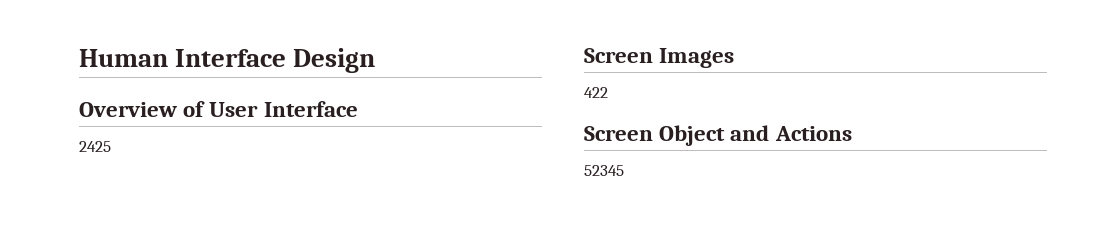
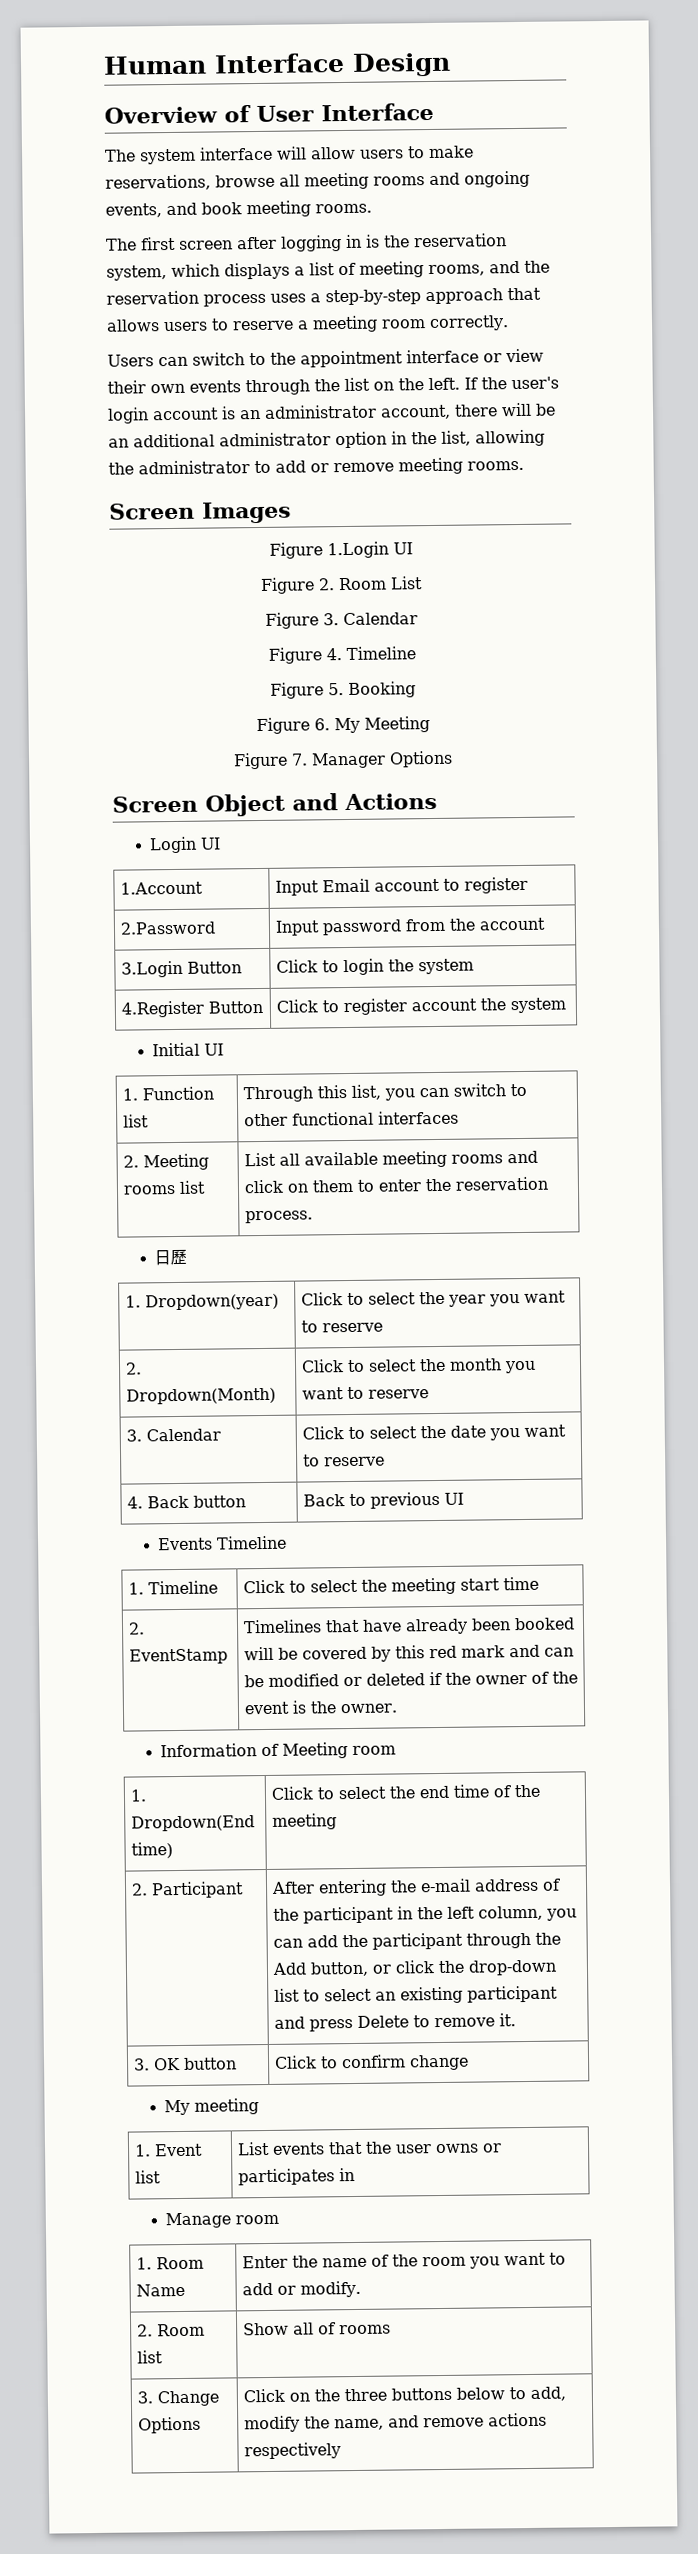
[79,141,111,152] [584,48,735,68] [584,87,608,98] [584,125,852,146] [584,165,624,176] 2425 // Screen Images // 422 // Screen Object and Actions // 52345 -> [104,145,474,165] [105,170,530,191] [105,200,372,218] [106,233,507,252] [106,260,550,281] [106,287,541,307] [106,315,509,333] [107,348,544,368] [107,376,559,396] [107,402,556,424] [108,429,545,449] [108,457,524,475] [109,501,291,524] [268,541,413,559] [260,576,423,594] [265,612,418,629] [267,646,416,664] [269,681,416,699] [255,716,430,735] [233,750,453,770] [112,792,437,817] [149,836,222,854] [119,881,203,895] [274,876,528,896] [119,921,216,935] [274,917,546,936] [120,960,242,978] [275,958,474,976] [120,1000,263,1018] [275,997,566,1016] [152,1042,225,1057] [121,1086,214,1101] [122,1114,149,1128] [242,1083,527,1103] [243,1110,459,1127] [122,1153,209,1171] [122,1180,206,1195] [243,1150,538,1168] [243,1176,549,1194] [244,1210,313,1224] [154,1249,188,1266] [124,1293,279,1311] [300,1290,566,1307] [300,1320,383,1333] [124,1362,142,1375] [125,1387,276,1405] [300,1358,536,1374] [301,1386,429,1400] [125,1428,221,1442] [301,1424,566,1441] [302,1454,385,1467] [126,1495,246,1509] [302,1491,464,1509] [157,1535,288,1551] [127,1580,218,1595] [242,1576,539,1595] [127,1622,145,1635] [128,1648,228,1665] [242,1617,575,1635] [243,1644,574,1662] [243,1671,578,1688] [243,1700,398,1715] [160,1742,397,1759] [129,1789,147,1802] [130,1815,255,1832] [130,1842,173,1859] [270,1784,541,1800] [271,1813,337,1830] [130,1881,244,1899] [270,1878,561,1897] [272,1905,577,1924] [272,1932,561,1950] [271,1959,557,1977] [273,1985,558,2004] [273,2013,516,2032] [132,2057,237,2071] [273,2054,469,2071] [164,2098,260,2116] [133,2143,203,2157] [134,2170,161,2184] [236,2141,502,2156] [237,2167,355,2186] [165,2212,280,2229] [135,2256,204,2270] [135,2283,185,2297] [241,2252,566,2269] [241,2280,361,2298] [136,2323,205,2337] [136,2350,163,2364] [242,2322,391,2336] [136,2390,219,2407] [137,2416,201,2434] [242,2386,566,2403] [243,2412,547,2433] [243,2442,341,2460] The system interface will allow users to make reservations, browse all meeting rooms and ongoing events, and book meeting rooms. // The first screen after logging in is the reservation system, which displays a list of meeting rooms, and the reservation process uses a step-by-step approach that allows users to reserve a meeting room correctly. // Users can switch to the appointment interface or view their own events through the list on the left. If the user's login account is an administrator account, there will be an additional administrator option in the list, allowing the administrator to add or remove meeting rooms. // Screen Images // Figure 1.Login UI // Figure 2. Room List // Figure 3. Calendar // Figure 4. Timeline // Figure 5. Booking // Figure 6. My Meeting // Figure 7. Manager Options // Screen Object and Actions // Login UI // 1.Account | Input Email account to register // 2.Password | Input password from the account // 3.Login Button | Click to login the system // 4.Register Button | Click to register account the system // Initial UI // 1. Function list | Through this list, you can switch to other functional interfaces // 2. Meeting rooms list | List all available meeting rooms and click on them to enter the reservation process. // 日歷 // 1. Dropdown(year) | Click to select the year you want to reserve // 2. Dropdown(Month) | Click to select the month you want to reserve // 3. Calendar | Click to select the date you want to reserve // 4. Back button | Back to previous UI // Events Timeline // 1. Timeline | Click to select the meeting start time // 2. EventStamp | Timelines that have already been booked will be covered by this red mark and can be modified or deleted if the owner of the event is the owner. // Information of Meeting room // 1. Dropdown(End time) | Click to select the end time of the meeting // 2. Participant | After entering the e-mail address of the participant in the left column, you can add the participant through the Add button, or click the drop-down list to select an existing participant and press Delete to remove it. // 3. OK button | Click to confirm change // My meeting // 1. Event list | List events that the user owns or participates in // Manage room // 1. Room Name | Enter the name of the room you want to add or modify. // 2. Room list | Show all of rooms // 3. Change Options | Click on the three buttons below to add, modify the name, and remove actions respectively

